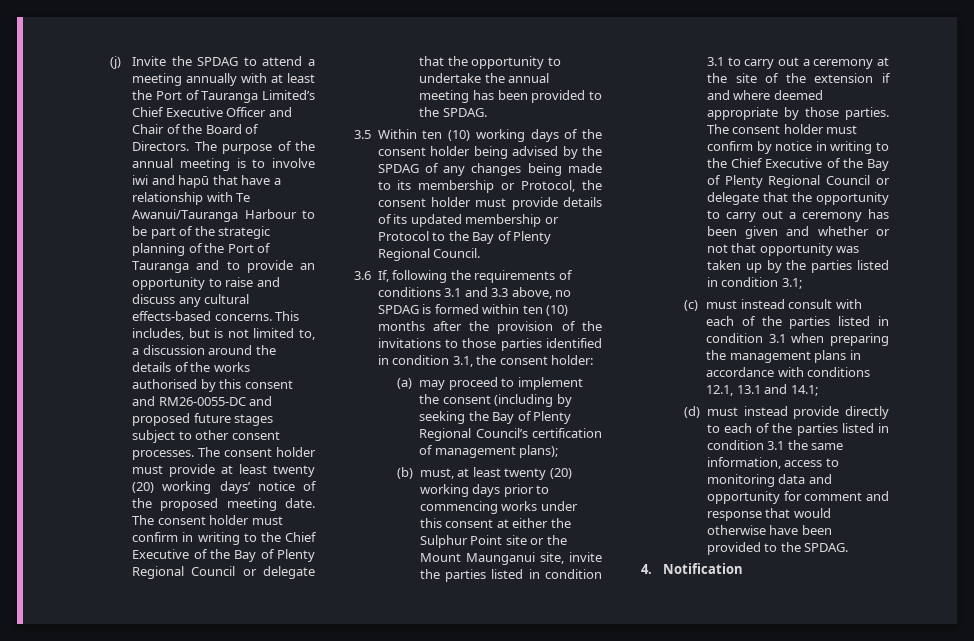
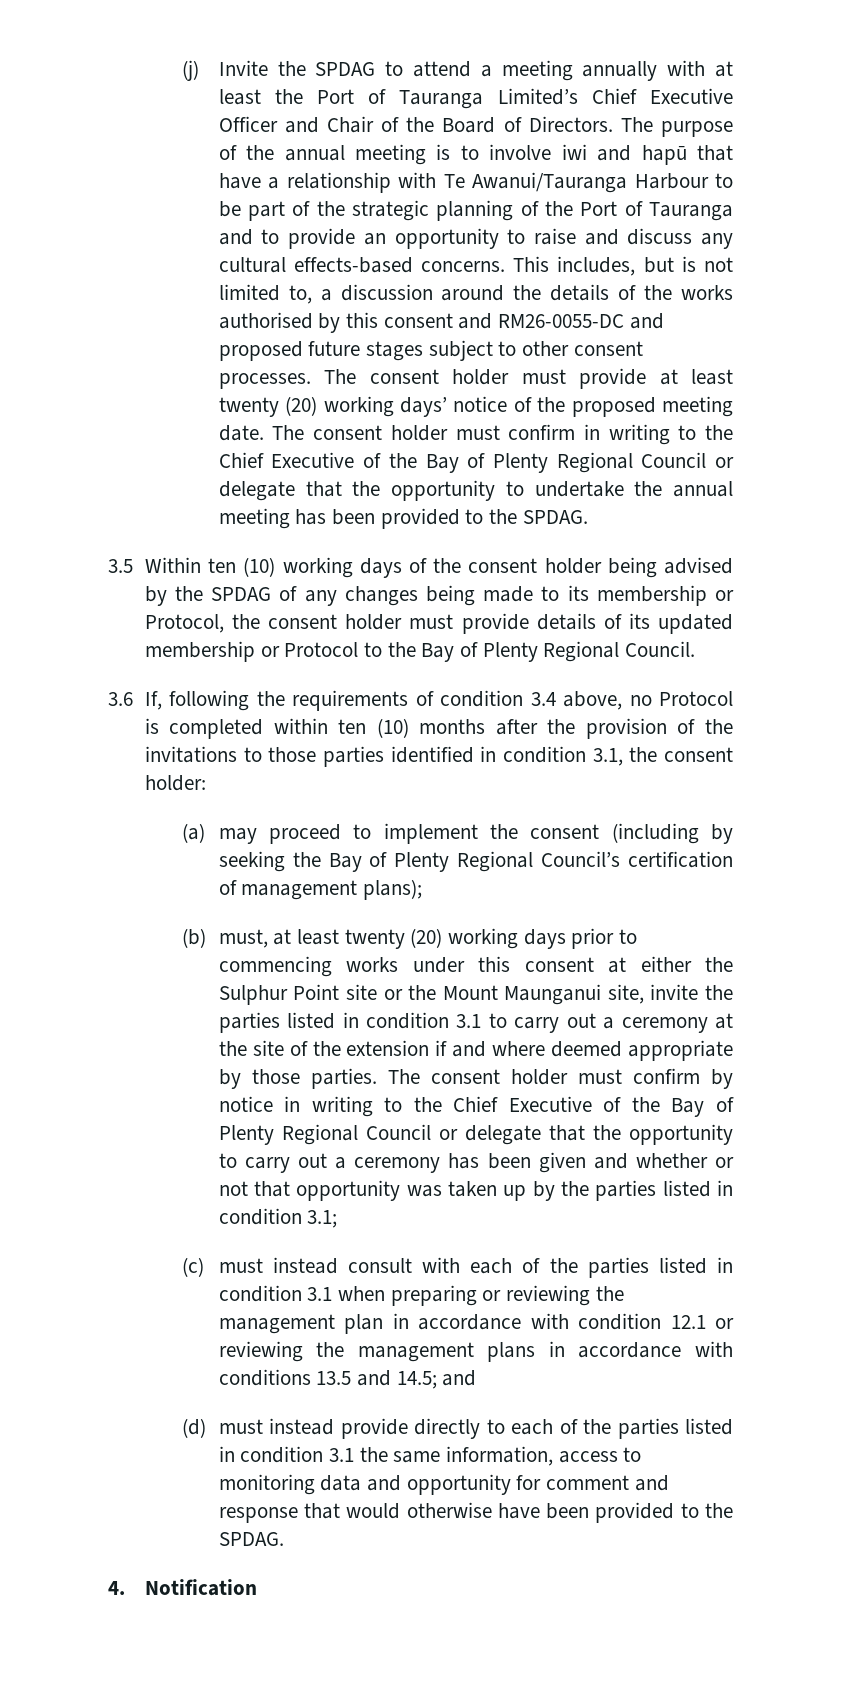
[377,287,572,299] [377,304,479,314] conditions 3.1 and 3.3 above, no SPDAG is formed -> [440,690,734,710] [144,718,264,739] condition 3.4 above, no Protocol is completed
(889, 339) none -> [482,1285,624,1306] [218,1313,734,1334] [218,1341,303,1362] or reviewing the management plan in accordance with condition 12.1 or reviewing
[706,384,818,396] 12.1, 13.1 and 14.1; -> [316,1370,477,1389] 13.5 and 14.5; and

